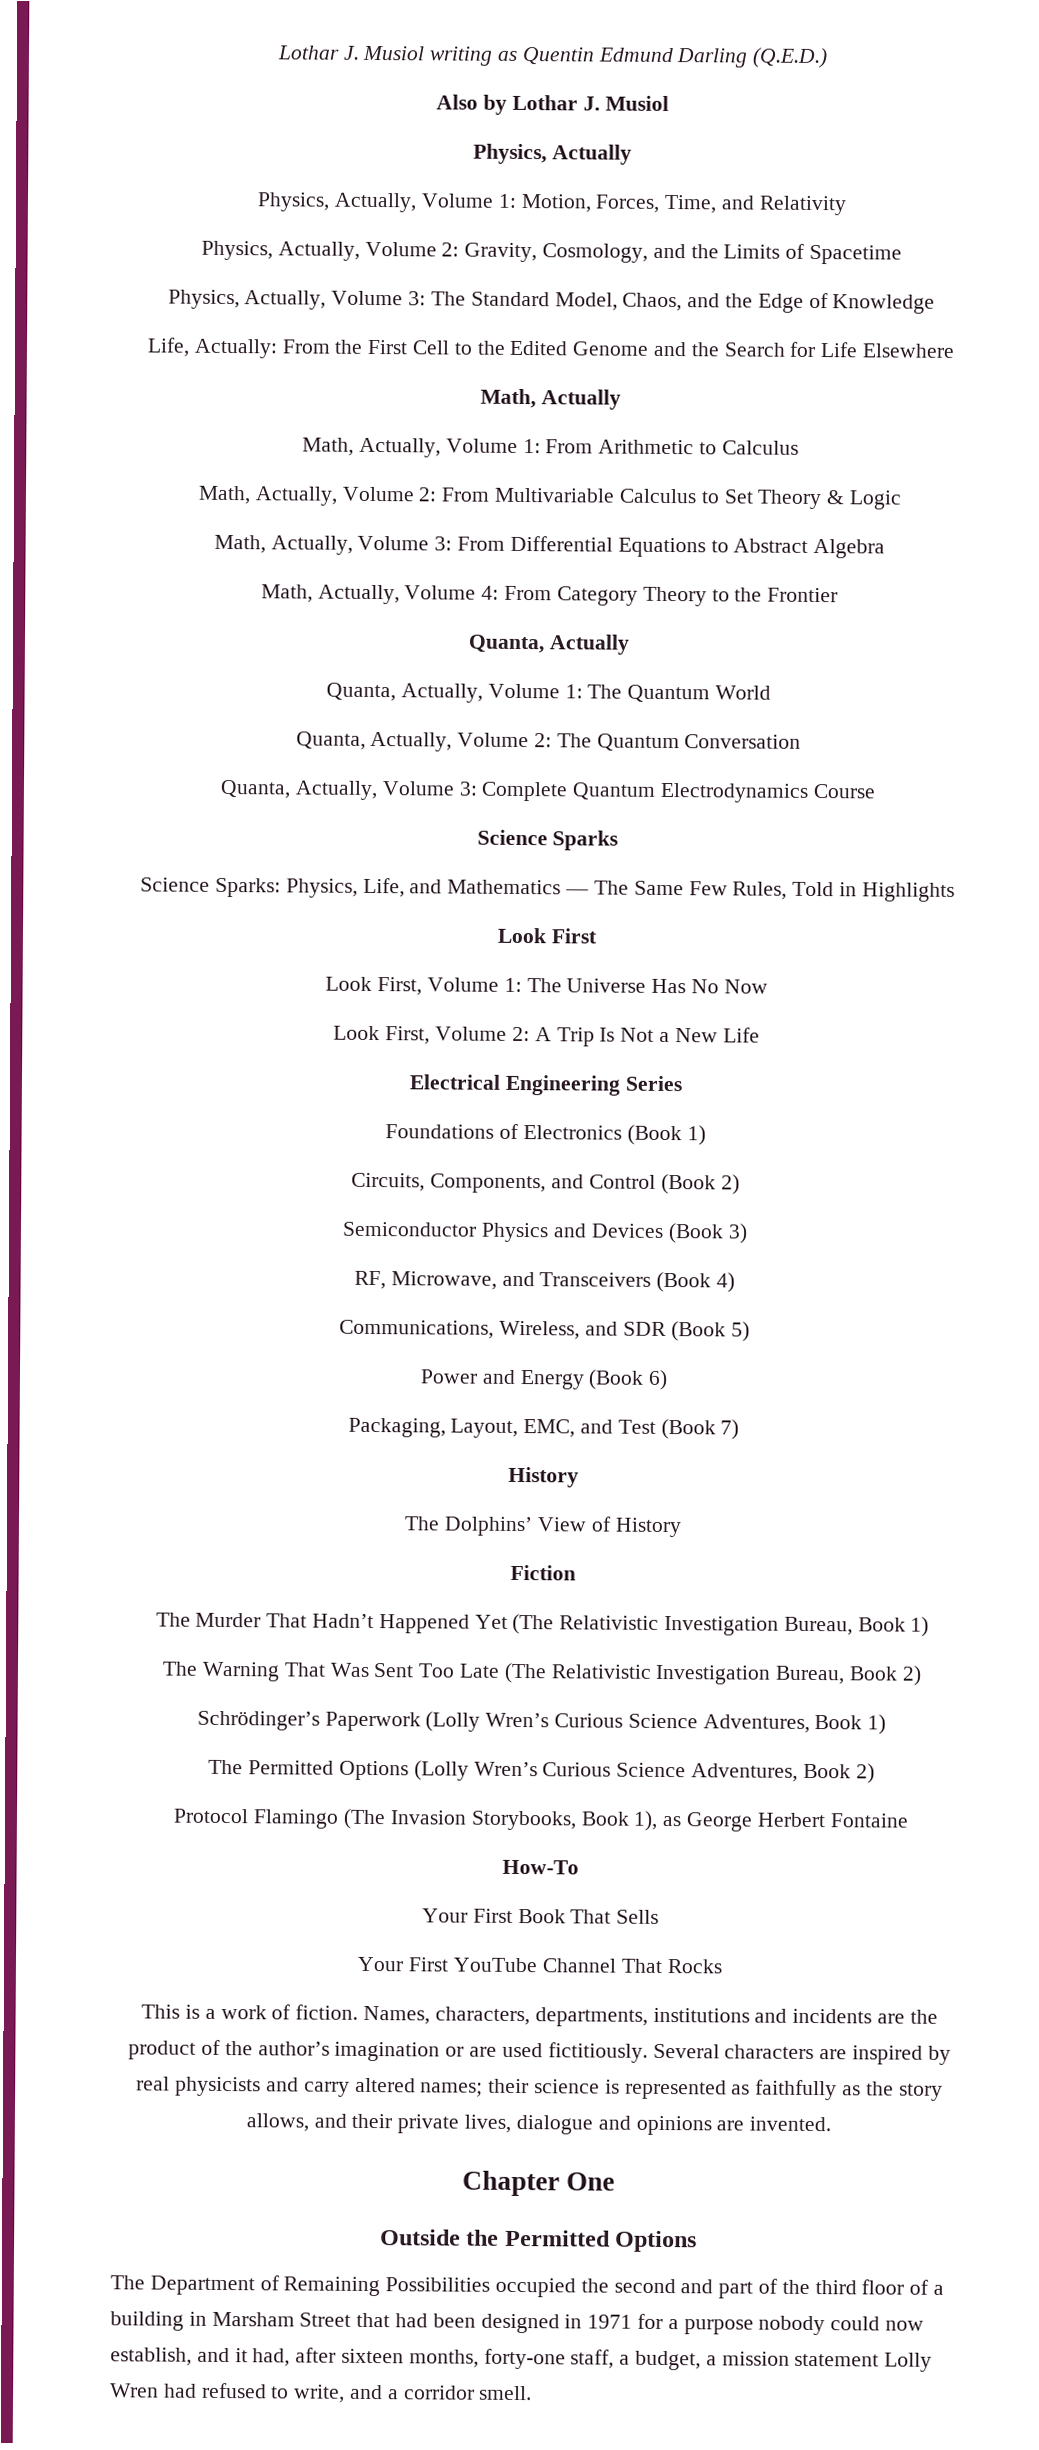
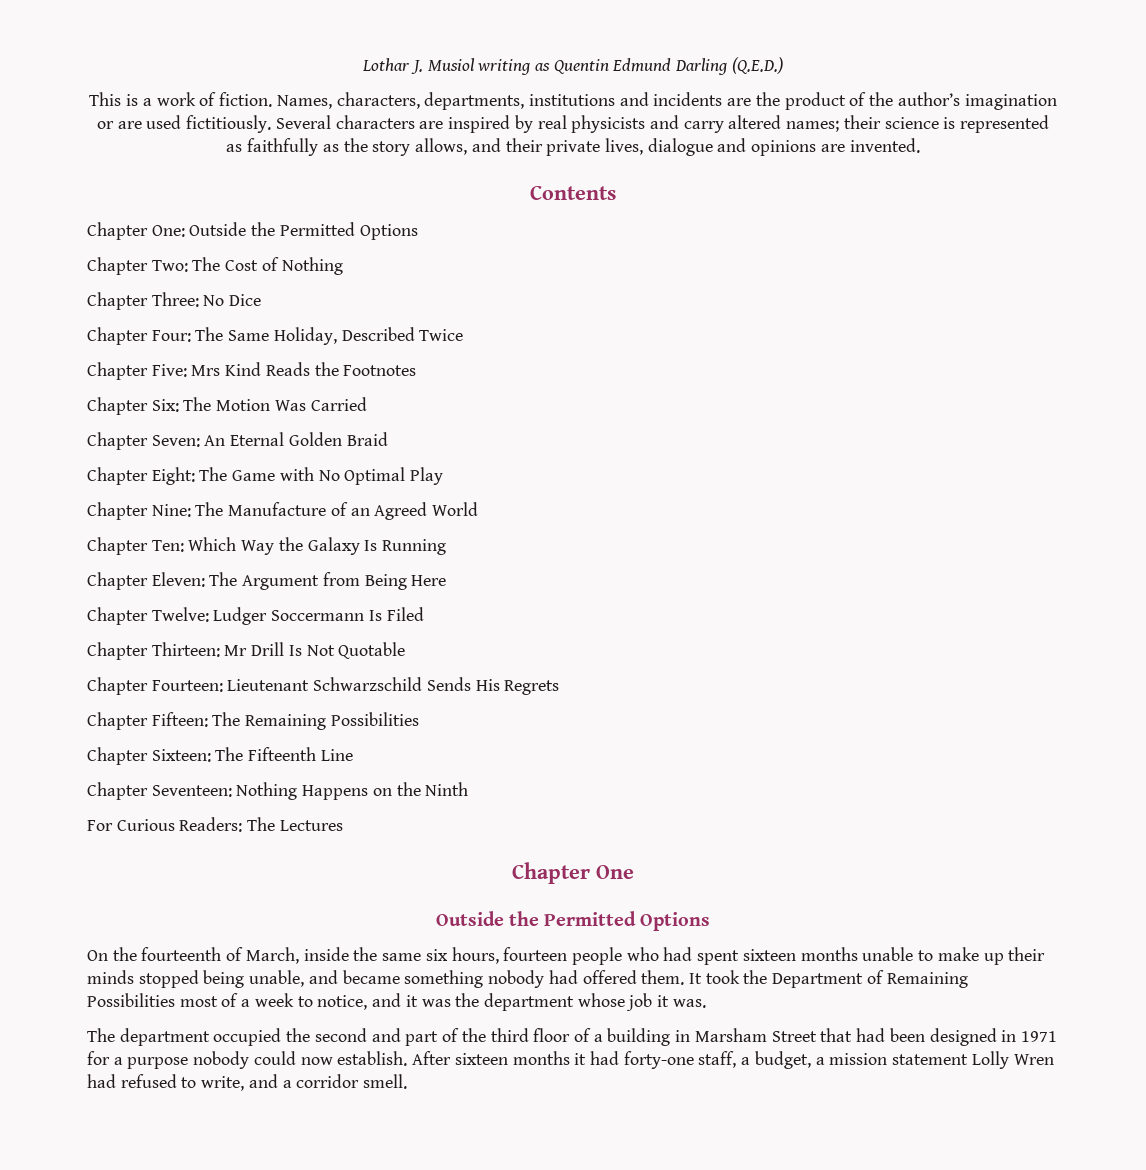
[436,94,669,115] [473,143,632,165] [257,192,847,216] [200,240,903,265] [167,289,936,314] [146,337,956,359] [480,388,621,410] [302,437,799,458] [198,485,902,510] [213,534,886,559] [260,584,839,607] [468,634,630,655] [326,682,771,703] [295,731,802,752] [220,779,876,803] [476,829,619,851] [140,877,955,902] [497,927,598,944] [325,976,768,996] [333,1025,760,1047] [409,1074,683,1096] [385,1123,706,1146] [351,1172,740,1195] [342,1221,748,1244] [353,1270,736,1293] [339,1319,750,1342] [419,1369,669,1391] [347,1417,740,1440] [508,1466,579,1488] [404,1516,682,1538] [509,1564,576,1581] [155,1612,930,1637] [162,1661,922,1686] [196,1710,887,1735] [208,1759,875,1784] [173,1808,909,1832] [502,1859,579,1875] [421,1908,660,1924] [357,1956,723,1974] // Also by Lothar J. Musiol // Physics, Actually // Physics, Actually, Volume 1: Motion, Forces, Time, and Relativity // Physics, Actually, Volume 2: Gravity, Cosmology, and the Limits of Spacetime // Physics, Actually, Volume 3: The Standard Model, Chaos, and the Edge of Knowledge // Life, Actually: From the First Cell to the Edited Genome and the Search for Life Elsewhere // Math, Actually // Math, Actually, Volume 1: From Arithmetic to Calculus // Math, Actually, Volume 2: From Multivariable Calculus to Set Theory & Logic // Math, Actually, Volume 3: From Differential Equations to Abstract Algebra // Math, Actually, Volume 4: From Category Theory to the Frontier // Quanta, Actually // Quanta, Actually, Volume 1: The Quantum World // Quanta, Actually, Volume 2: The Quantum Conversation // Quanta, Actually, Volume 3: Complete Quantum Electrodynamics Course // Science Sparks // Science Sparks: Physics, Life, and Mathematics — The Same Few Rules, Told in Highlights // Look First // Look First, Volume 1: The Universe Has No Now // Look First, Volume 2: A Trip Is Not a New Life // Electrical Engineering Series // Foundations of Electronics (Book 1) // Circuits, Components, and Control (Book 2) // Semiconductor Physics and Devices (Book 3) // RF, Microwave, and Transceivers (Book 4) // Communications, Wireless, and SDR (Book 5) // Power and Energy (Book 6) // Packaging, Layout, EMC, and Test (Book 7) // History // The Dolphins’ View of History // Fiction // The Murder That Hadn’t Happened Yet (The Relativistic Investigation Bureau, Book 1) // The Warning That Was Sent Too Late (The Relativistic Investigation Bureau, Book 2) // Schrödinger’s Paperwork (Lolly Wren’s Curious Science Adventures, Book 1) // The Permitted Options (Lolly Wren’s Curious Science Adventures, Book 2) // Protocol Flamingo (The Invasion Storybooks, Book 1), as George Herbert Fontaine // How-To // Your First Book That Sells // Your First YouTube Channel That Rocks -> (783, 65) none
(832, 2124) none -> [530,185,616,200] [87,222,418,240] [87,257,343,275] [87,292,262,310] [87,327,464,345] [87,362,417,380] [87,397,367,415] [87,432,388,450] [87,467,444,485] [87,502,479,520] [87,537,447,555] [87,572,447,590] [87,607,424,625] [87,642,406,660] [87,677,560,695] [87,712,419,730] [87,747,353,765] [87,782,469,800] [87,817,343,832] // Contents // Chapter One: Outside the Permitted Options // Chapter Two: The Cost of Nothing // Chapter Three: No Dice // Chapter Four: The Same Holiday, Described Twice // Chapter Five: Mrs Kind Reads the Footnotes // Chapter Six: The Motion Was Carried // Chapter Seven: An Eternal Golden Braid // Chapter Eight: The Game with No Optimal Play // Chapter Nine: The Manufacture of an Agreed World // Chapter Ten: Which Way the Galaxy Is Running // Chapter Eleven: The Argument from Being Here // Chapter Twelve: Ludger Soccermann Is Filed // Chapter Thirteen: Mr Drill Is Not Quotable // Chapter Fourteen: Lieutenant Schwarzschild Sends His Regrets // Chapter Fifteen: The Remaining Possibilities // Chapter Sixteen: The Fifteenth Line // Chapter Seventeen: Nothing Happens on the Ninth // For Curious Readers: The Lectures
[110,2275,491,2297] The Department of Remaining Possibilities -> [87,947,1046,965] [87,970,968,988] [87,993,706,1011] [87,1028,210,1046] On the fourteenth of March, inside the same six hours, fourteen people who had spent sixteen months unable to make up their minds stopped being unable, and became something nobody had offered them. It took the Department of Remaining Possibilities most of a week to notice, and it was the department whose job it was. // The department
[110,2347,479,2368] establish, and it had, after sixteen months, -> [337,1051,619,1066] establish. After sixteen months it had

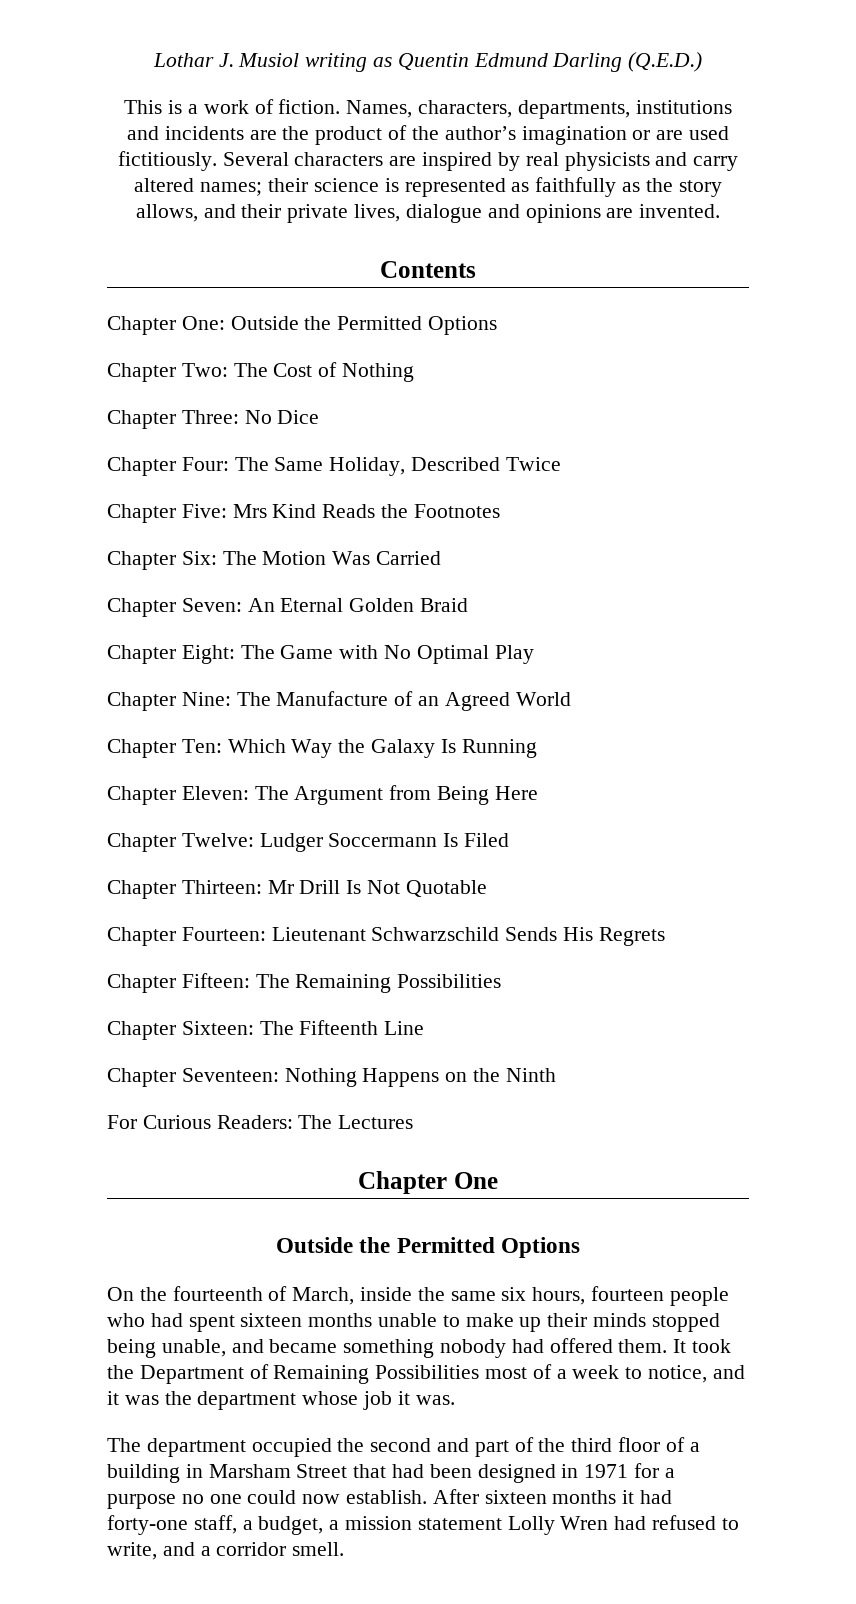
[193,1051,250,1069] nobody -> [181,1494,242,1504] no one

